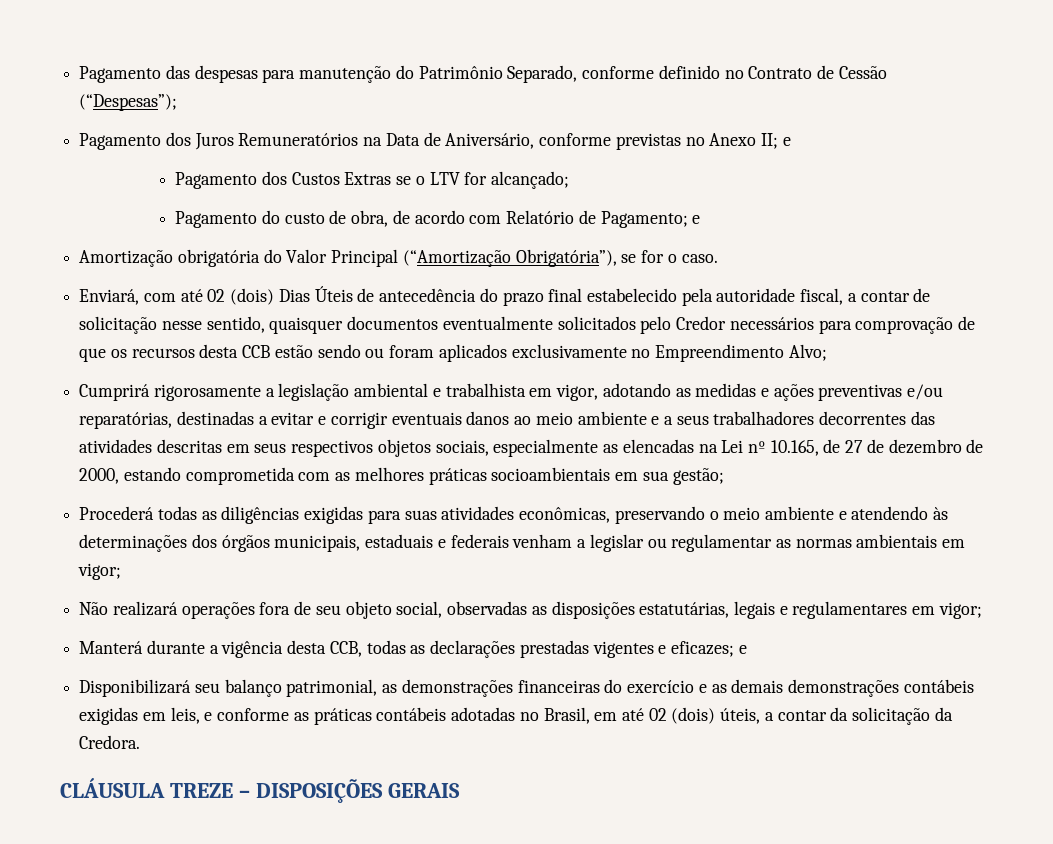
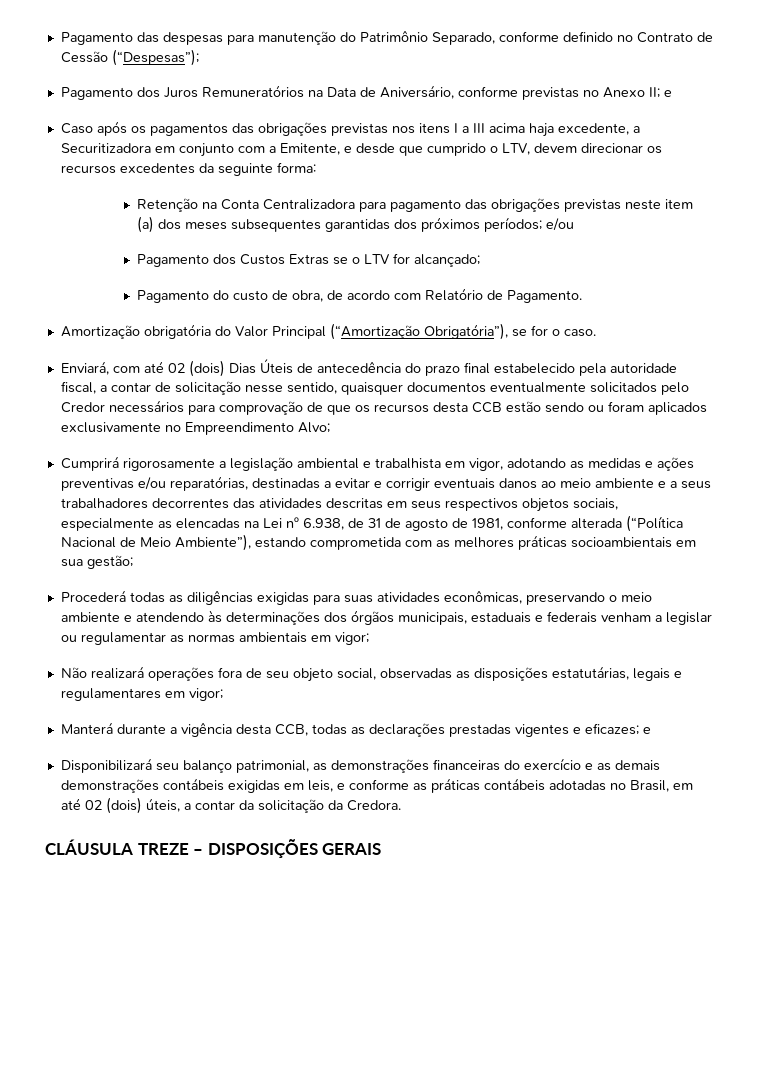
(791, 141) none -> [60,121,640,137] [60,143,662,157] [60,162,316,176] [137,198,694,212] [137,216,575,233] // Caso após os pagamentos das obrigações previstas nos itens I a III acima haja excedente, a Securitizadora em conjunto com a Emitente, e desde que cumprido o LTV, devem direcionar os recursos excedentes da seguinte forma: // Retenção na Conta Centralizadora para pagamento das obrigações previstas neste item (a) dos meses subsequentes garantidas dos próximos períodos; e/ou
[600,211,701,228] Pagamento; e -> [507,290,583,303] Pagamento.
[770,439,984,456] [79,468,120,484] 10.165, de 27 de dezembro de 2000, -> [302,515,683,532] [60,534,251,551] 6.938, de 31 de agosto de 1981, conforme alterada (“Política Nacional de Meio Ambiente”),

